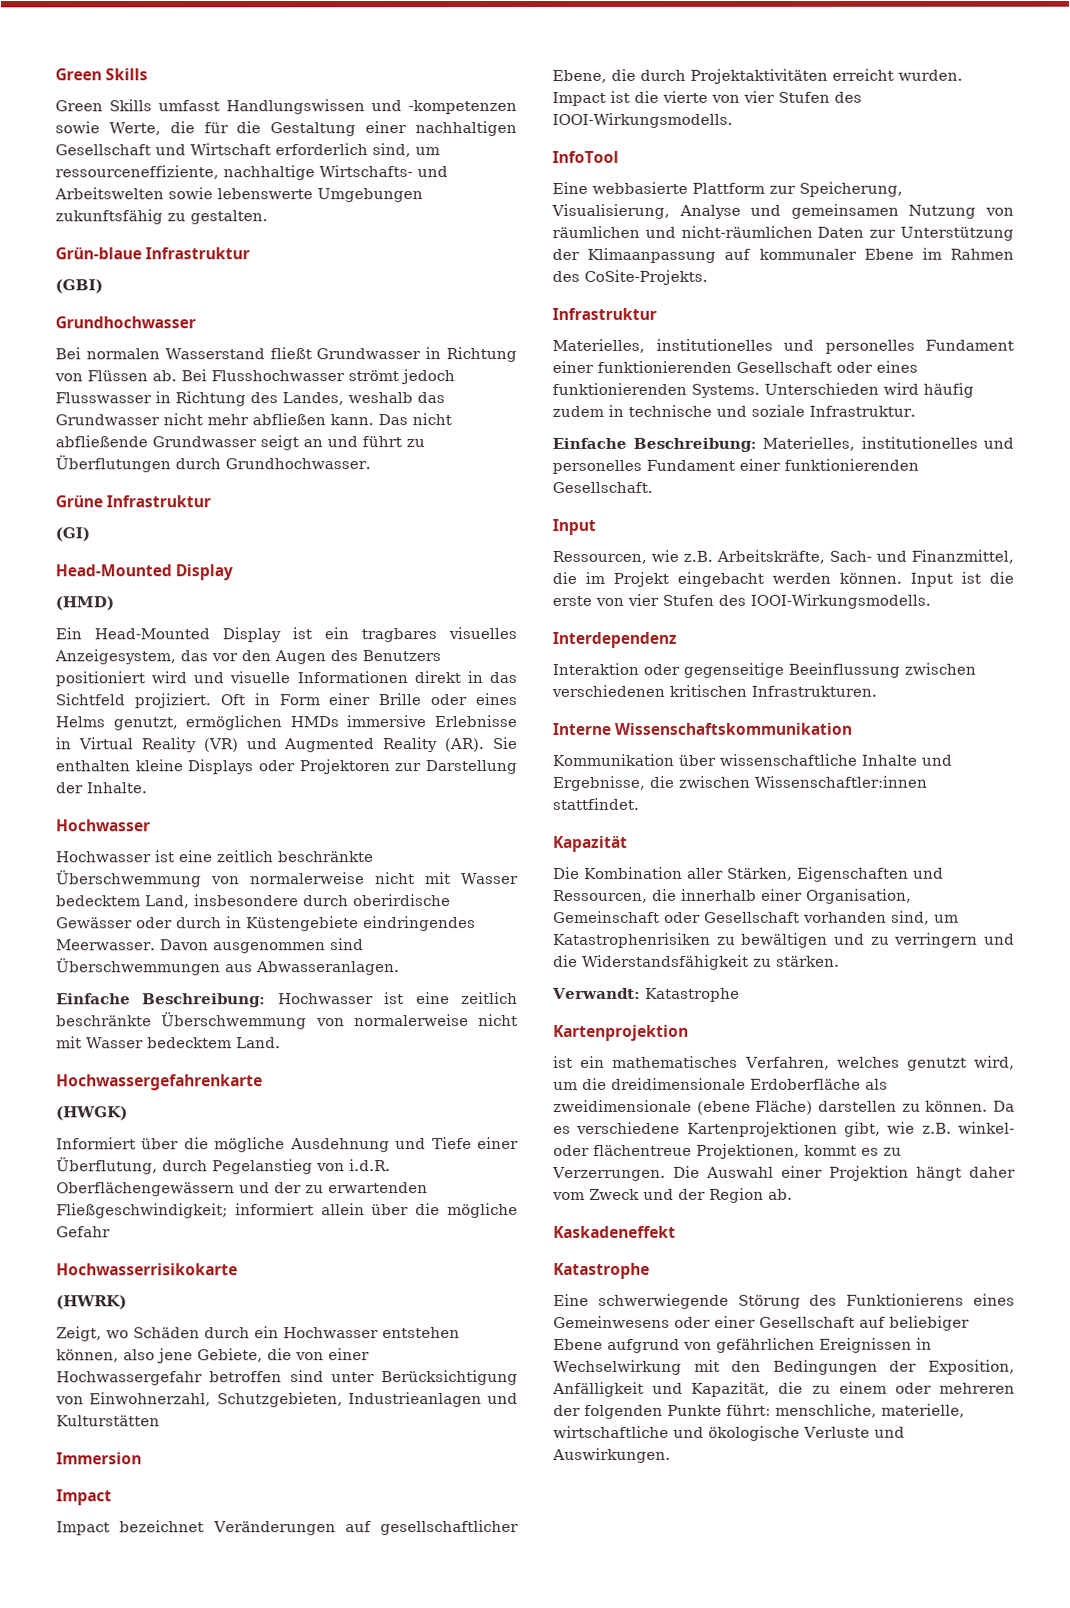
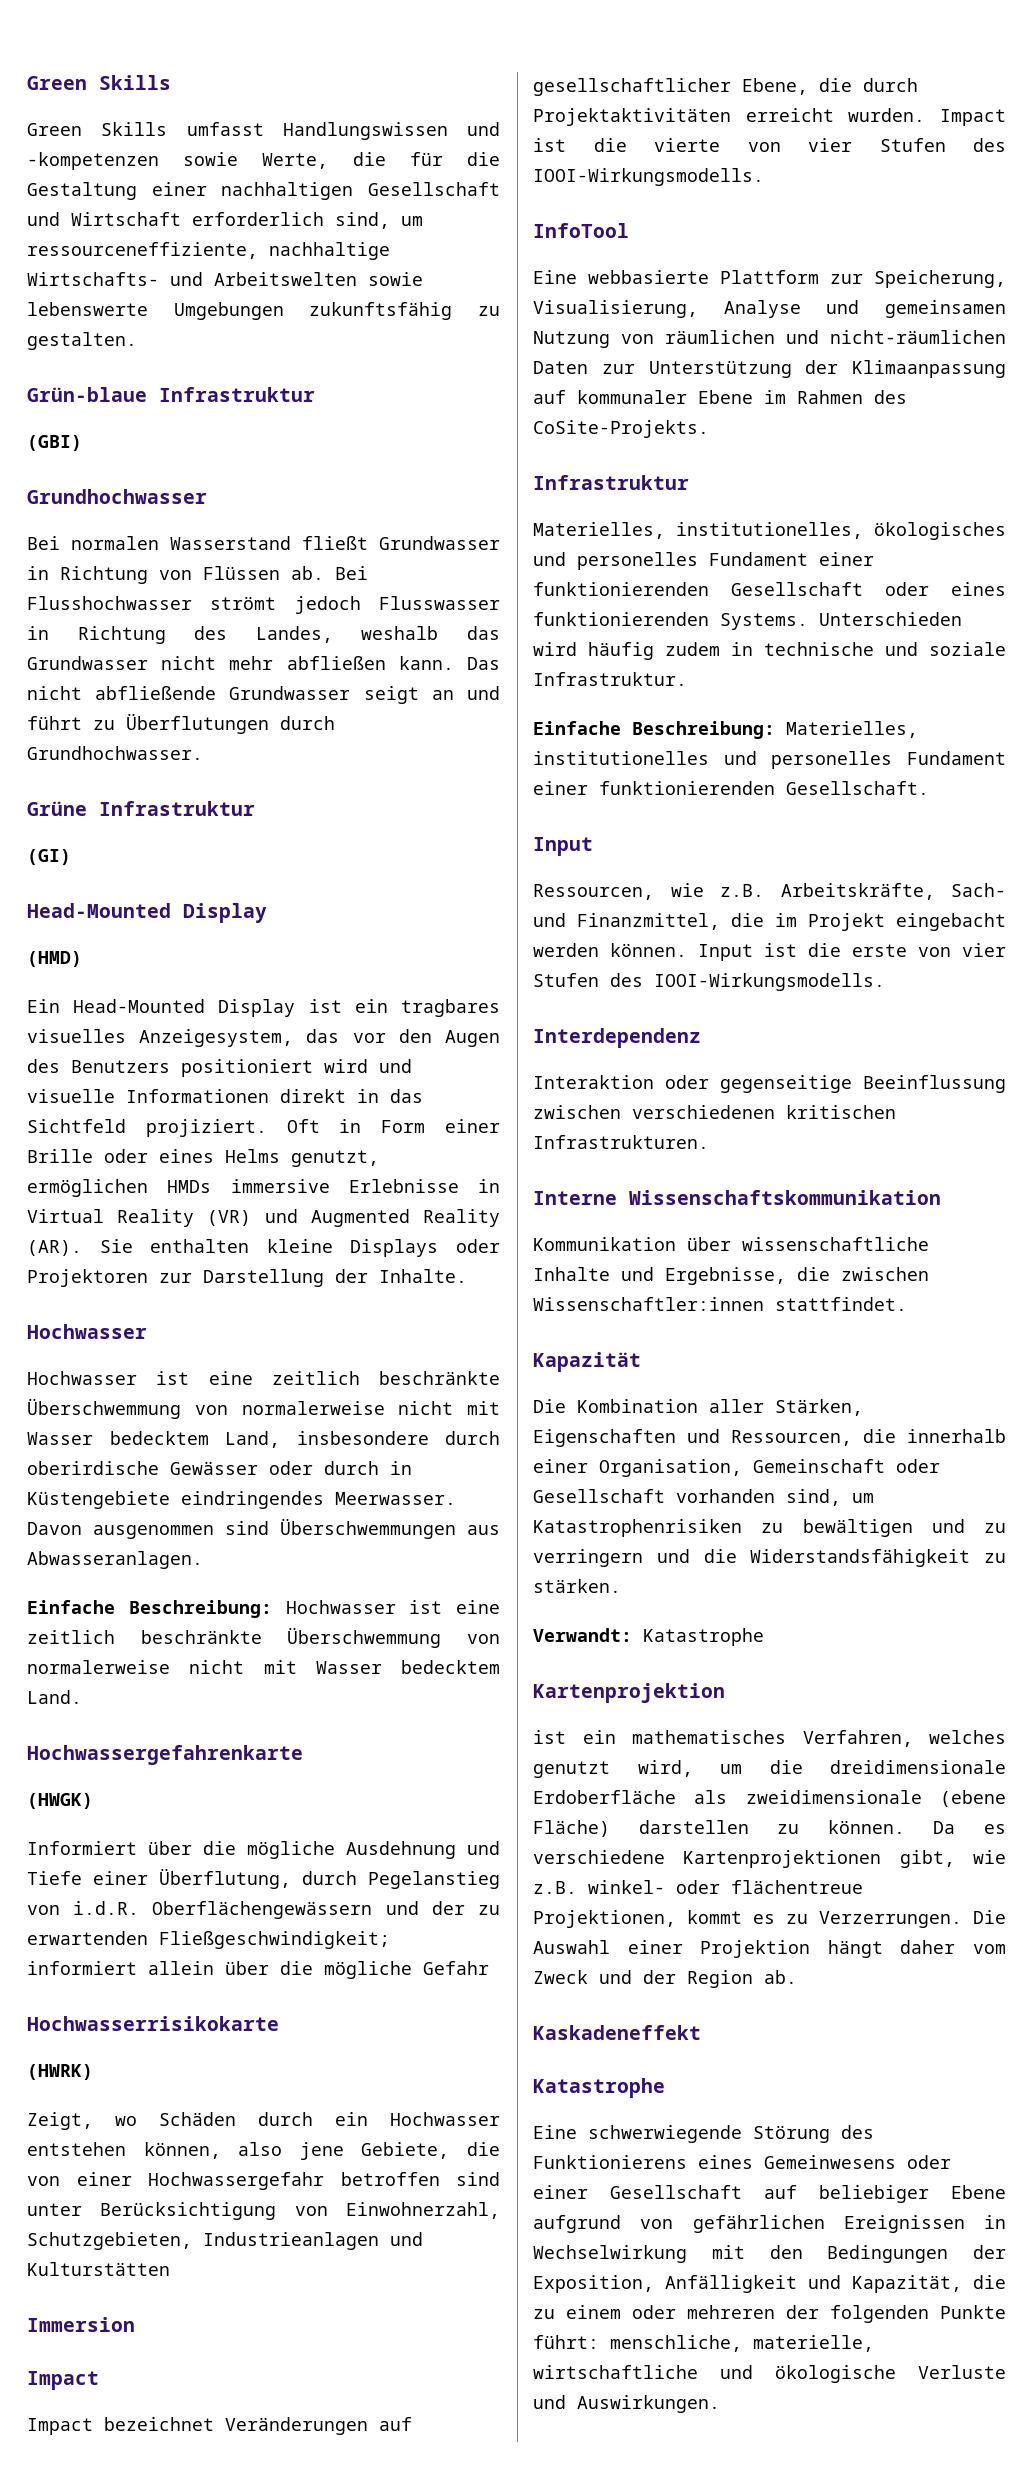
[655,338,773,351] institutionelles -> [676,522,1006,540] institutionelles, ökologisches

